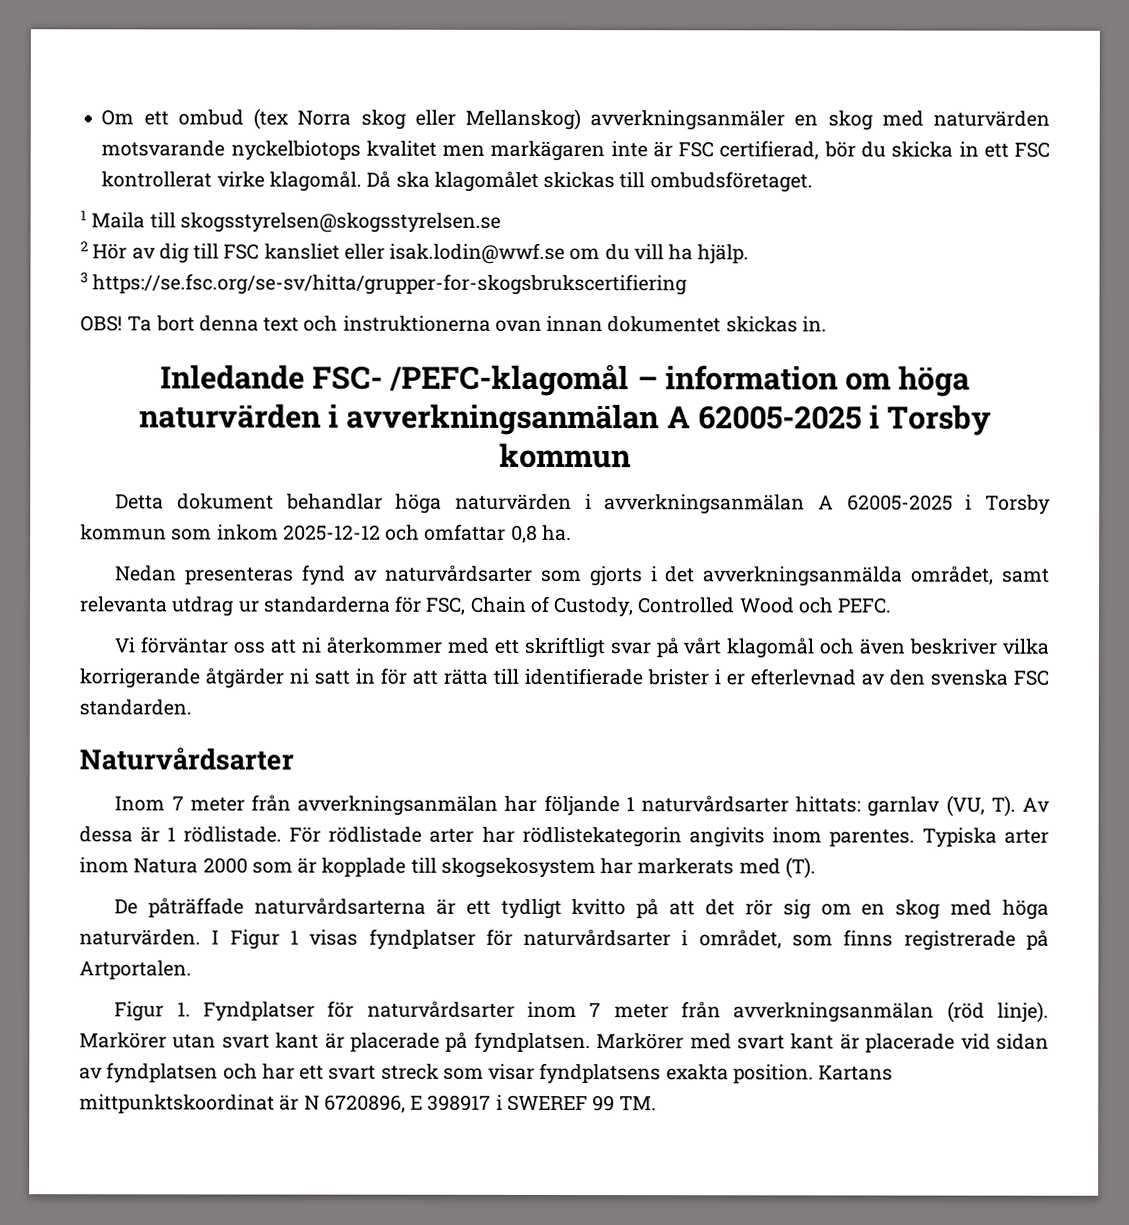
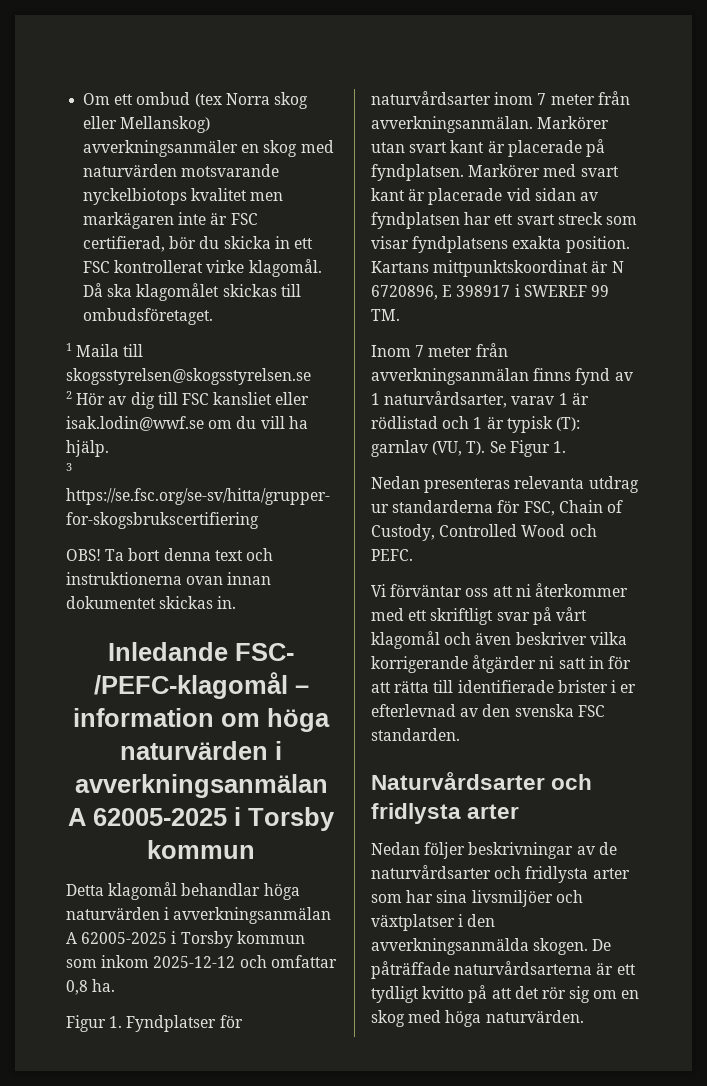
[177,493,275,510] dokument -> [108,882,178,900] klagomål
[115,564,1051,587] Nedan presenteras fynd av naturvårdsarter som gjorts i det avverkningsanmälda området, samt -> [66,1015,243,1032] [371,91,630,105] [371,116,610,133] [371,139,605,157] [371,164,619,181] [371,188,598,205] [371,212,637,229] [371,236,630,253] [371,260,624,277] [371,284,609,300] [371,309,400,321] [371,343,508,357] [371,368,633,385] [371,391,589,408] [371,416,580,433] [371,440,566,457] [371,476,511,493] Figur 1. Fyndplatser för naturvårdsarter inom 7 meter från avverkningsanmälan. Markörer utan svart kant är placerade på fyndplatsen. Markörer med svart kant är placerade vid sidan av fyndplatsen har ett svart streck som visar fyndplatsens exakta position. Kartans mittpunktskoordinat är N 6720896, E 398917 i SWEREF 99 TM. // Inom 7 meter från avverkningsanmälan finns fynd av 1 naturvårdsarter, varav 1 är rödlistad och 1 är typisk (T): garnlav (VU, T). Se Figur 1. // Nedan presenteras
[114,794,1051,817] [79,826,1050,848] [79,857,816,879] // Inom 7 meter från avverkningsanmälan har följande 1 naturvårdsarter hittats: garnlav (VU, T). Av dessa är 1 rödlistade. För rödlistade arter har rödlistekategorin angivits inom parentes. Typiska arter inom Natura 2000 som är kopplade till skogsekosystem har markerats med (T). // -> [551,774,593,790] [371,803,520,824] [371,842,617,859] [371,865,630,883] [371,890,583,907] [371,914,496,931] [371,938,589,955] och fridlysta arter // Nedan följer beskrivningar av de naturvårdsarter och fridlysta arter som har sina livsmiljöer och växtplatser i den avverkningsanmälda skogen.
[211,928,1049,951] [79,960,192,980] [114,1000,1049,1023] [79,1031,1049,1054] [79,1062,894,1085] [79,1094,658,1114] I Figur 1 visas fyndplatser för naturvårdsarter i området, som finns registrerade på Artportalen. // Figur 1. Fyndplatser för naturvårdsarter inom 7 meter från avverkningsanmälan (röd linje). Markörer utan svart kant är placerade på fyndplatsen. Markörer med svart kant är placerade vid sidan av fyndplatsen och har ett svart streck som visar fyndplatsens exakta position. Kartans mittpunktskoordinat är N 6720896, E 398917 i SWEREF 99 TM. -> (584, 1016) none

